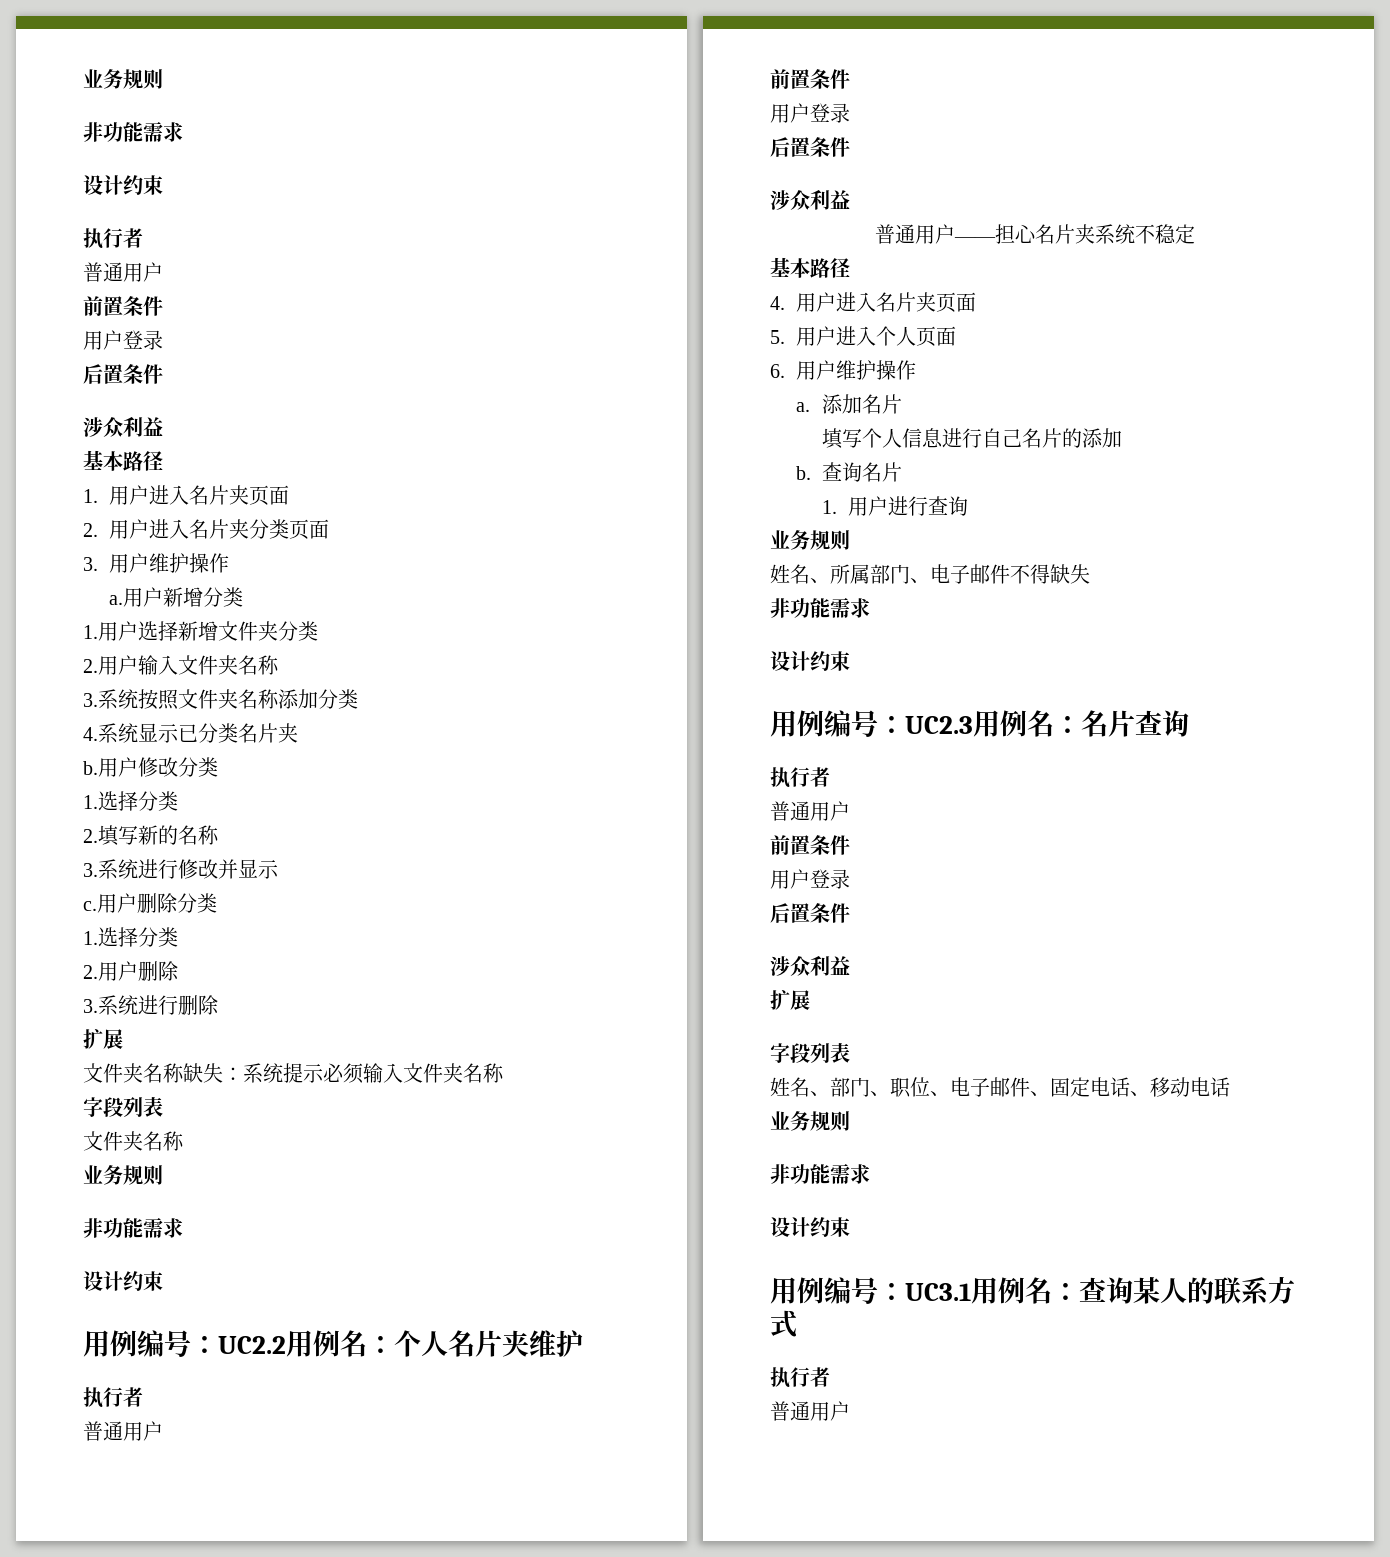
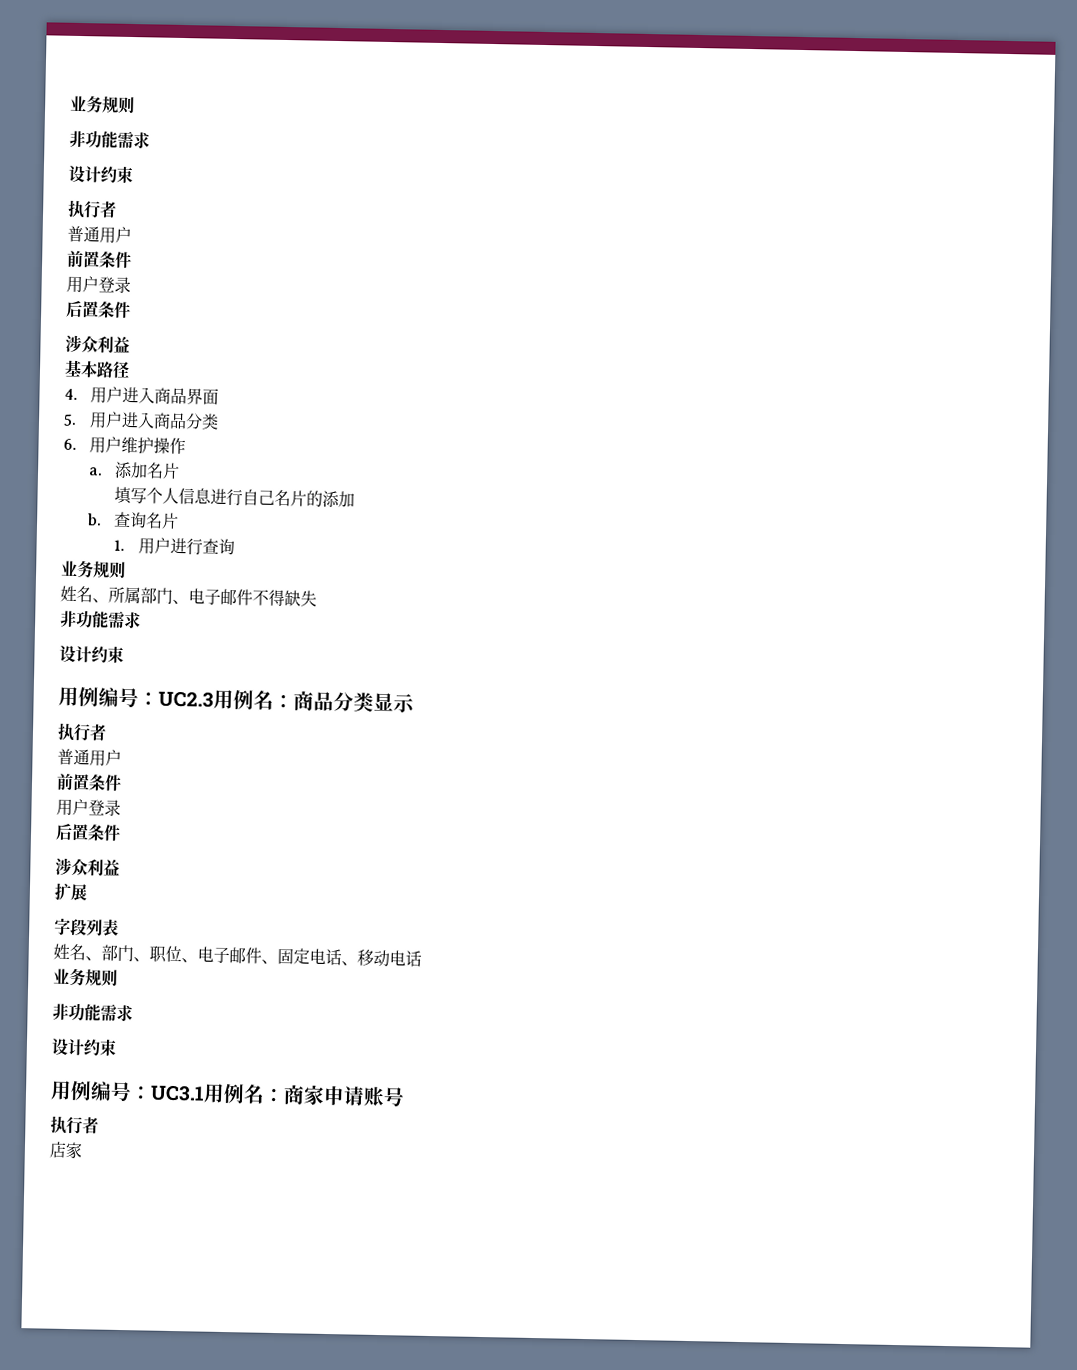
[83,485,290,505] [83,519,330,539] [83,553,230,573] [109,587,244,607] [83,621,318,641] [83,655,279,675] [83,689,358,710] [83,723,298,743] [83,757,218,777] [83,791,178,811] [83,825,219,846] [83,859,279,879] [83,893,217,913] [83,927,178,947] [83,961,179,981] [83,995,219,1015] [83,1029,123,1049] [83,1063,504,1084] [83,1097,163,1118] [83,1131,184,1151] [83,1165,163,1186] [83,1217,183,1238] [83,1271,163,1291] [83,1330,583,1357] [83,1387,143,1408] [83,1421,163,1441] [770,69,850,89] [770,103,850,123] [770,137,850,157] [770,189,850,210] [874,224,1195,244] [770,257,850,278] [770,292,977,312] [770,326,957,346] 1.用户进入名片夹页面 // 2.用户进入名片夹分类页面 // 3.用户维护操作 // a.用户新增分类 // 1.用户选择新增文件夹分类 // 2.用户输入文件夹名称 // 3.系统按照文件夹名称添加分类 // 4.系统显示已分类名片夹 // b.用户修改分类 // 1.选择分类 // 2.填写新的名称 // 3.系统进行修改并显示 // c.用户删除分类 // 1.选择分类 // 2.用户删除 // 3.系统进行删除 // 扩展 // 文件夹名称缺失：系统提示必须输入文件夹名称 // 字段列表 // 文件夹名称 // 业务规则 // 非功能需求 // 设计约束 // 用例编号：UC2.2用例名：个人名片夹维护 // 执行者 // 普通用户 // 前置条件 // 用户登录 // 后置条件 // 涉众利益 // 普通用户――担心名片夹系统不稳定 // 基本路径 // 4.用户进入名片夹页面 // 5.用户进入个人页面 -> [64,386,219,405] [63,411,219,430] 4.用户进入商品界面 // 5.用户进入商品分类
[1081,710,1189,737] 名片查询 -> [293,691,415,713] 商品分类显示
[1079,1276,1295,1305] [770,1310,797,1338] [770,1367,830,1388] [770,1401,850,1421] 查询某人的联系方式 // 执行者 // 普通用户 -> [283,1084,405,1107] [50,1116,99,1135] [49,1141,83,1160] 商家申请账号 // 执行者 // 店家

